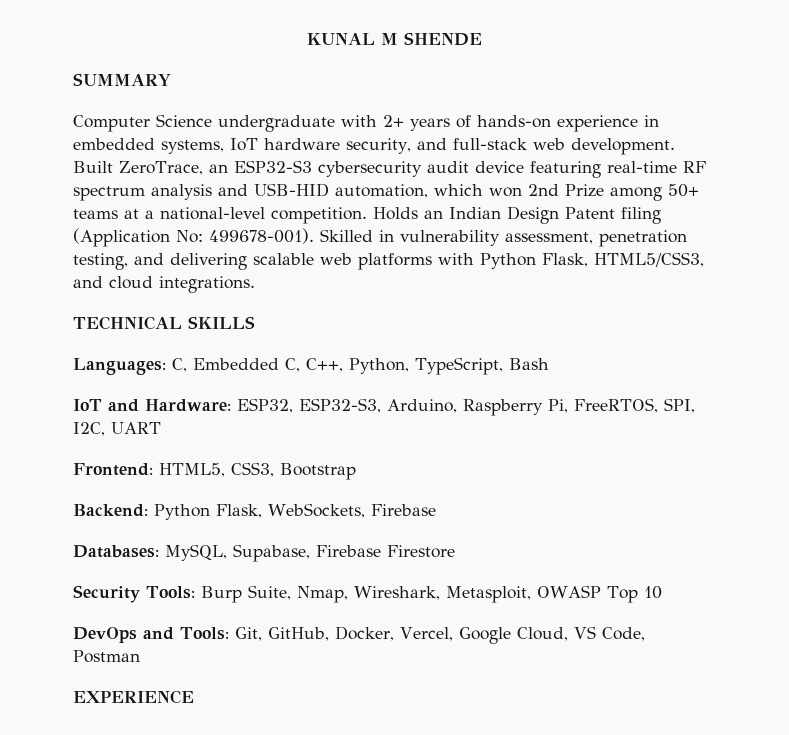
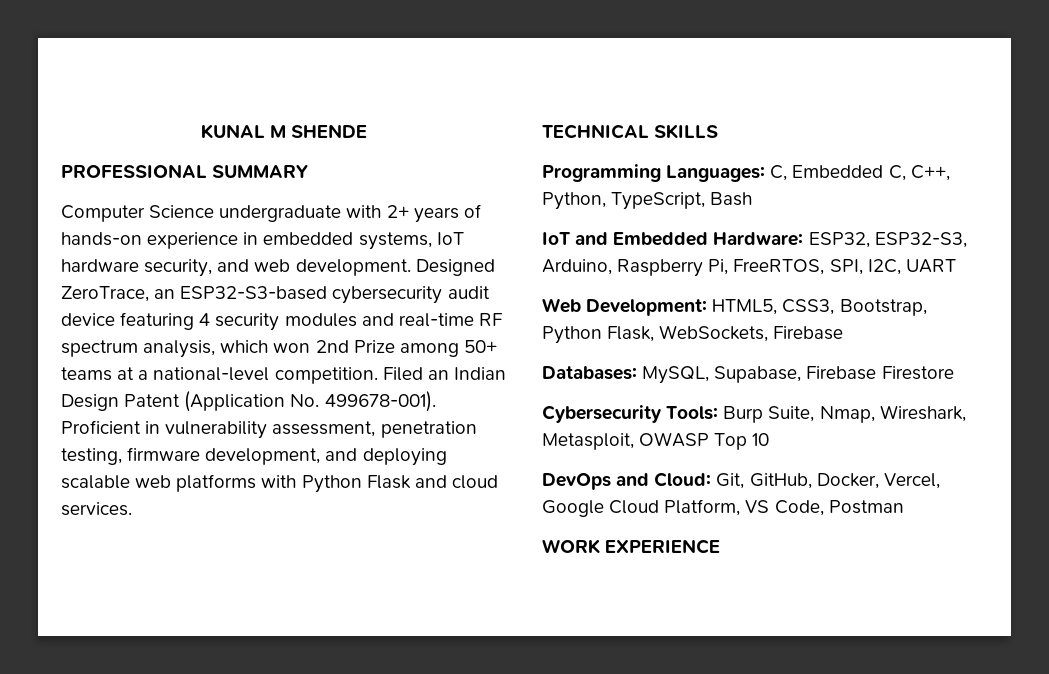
(482, 39) none -> [61,164,207,178] PROFESSIONAL
[452,138,527,150] full-stack -> (250, 265) none
[73,161,113,173] Built -> [415,259,495,276] Designed
[233,160,312,173] ESP32-S3 -> [180,286,328,300] ESP32-S3-based
[606,161,706,173] [73,183,428,201] real-time RF spectrum analysis and USB-HID automation, -> [199,313,503,331] [61,340,216,358] 4 security modules and real-time RF spectrum analysis,
[373,207,418,220] Holds -> [382,367,423,381] Filed
[621,207,661,224] [73,228,373,247] filing (Application No: 499678-001). Skilled -> [184,391,436,412] [61,420,141,434] (Application No. 499678-001). Proficient
[134,253,247,270] and delivering -> [127,447,447,466] firmware development, and deploying
[542,252,704,267] Flask, HTML5/CSS3, -> [366,475,411,489] Flask
[159,276,255,293] integrations. -> [61,502,132,516] services.
(255, 322) none -> [542,164,661,182] Programming
(139, 405) none -> [613,232,709,246] Embedded
[73,462,356,480] [73,504,148,517] Frontend: HTML5, CSS3, Bootstrap // Backend: -> [542,298,927,316] Web Development: HTML5, CSS3, Bootstrap,
[73,585,140,603] Security -> [542,405,661,423] Cybersecurity
[180,627,229,640] Tools: -> [654,472,712,487] Cloud:
[516,627,568,641] Cloud, -> [609,499,741,516] Cloud Platform,
(140, 656) none -> [542,539,600,554] WORK

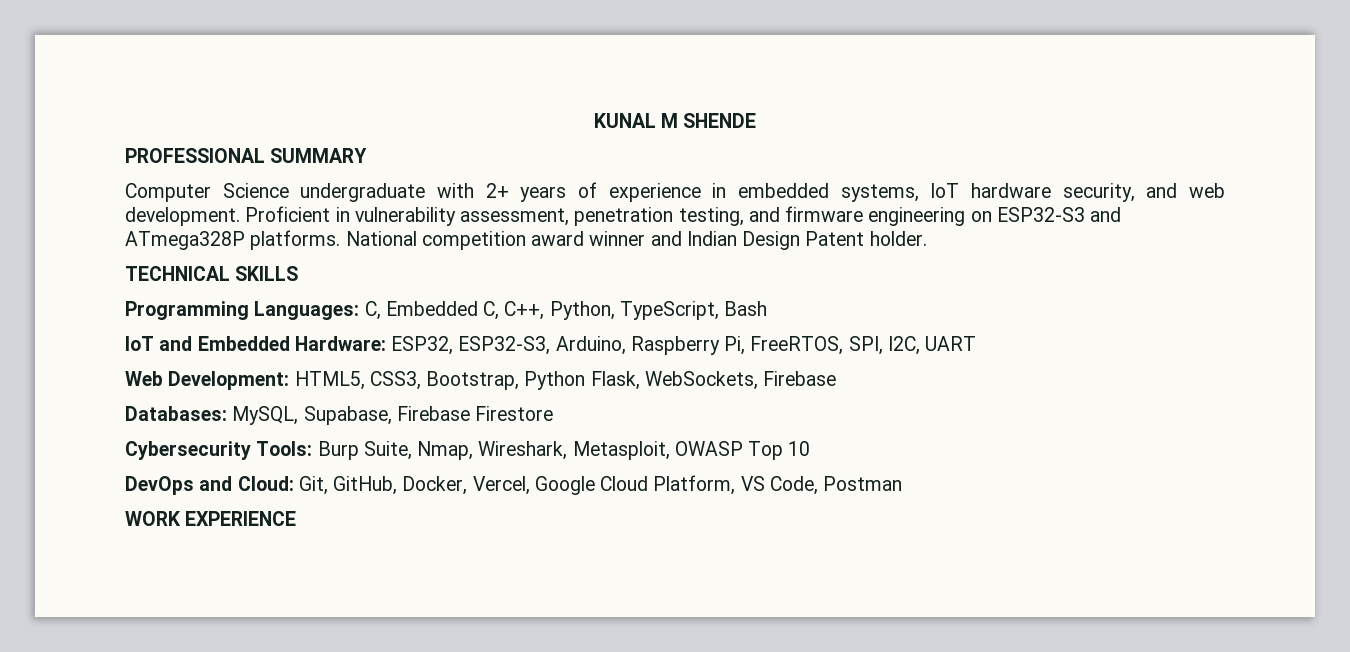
[61,232,142,246] hands-on -> (598, 190) none
[415,259,495,276] [61,286,490,304] [61,312,503,331] [61,340,497,358] [61,367,506,384] [61,391,436,412] Designed ZeroTrace, an ESP32-S3-based cybersecurity audit device featuring 4 security modules and real-time RF spectrum analysis, which won 2nd Prize among 50+ teams at a national-level competition. Filed an Indian Design Patent (Application No. 499678-001). -> (240, 216) none
[127,447,447,466] [61,474,498,493] [61,502,132,516] firmware development, and deploying scalable web platforms with Python Flask and cloud services. -> [748,206,1122,226] [125,230,927,250] and firmware engineering on ESP32-S3 and ATmega328P platforms. National competition award winner and Indian Design Patent holder.

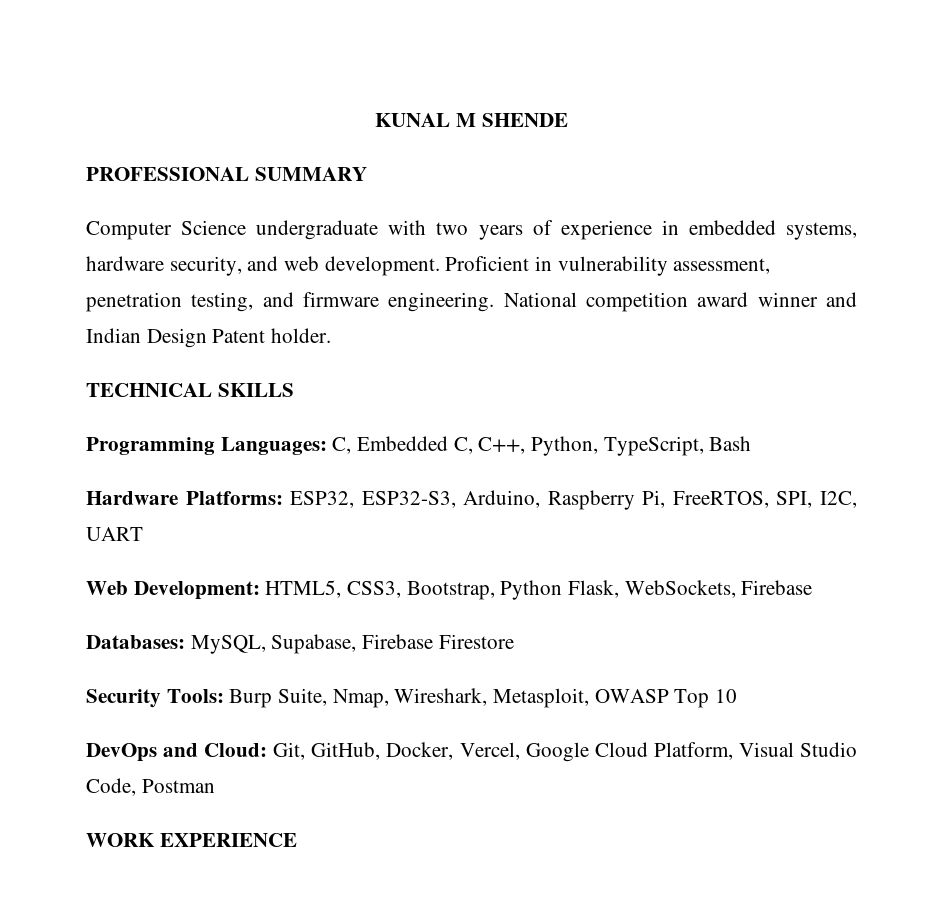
[485,183,509,198] 2+ -> [436,222,469,235] two
[930,183,960,198] IoT -> (858, 231) none
[868,207,1122,226] [125,230,341,250] engineering on ESP32-S3 and ATmega328P platforms. -> [388,292,495,312] engineering.
[125,336,386,351] IoT and Embedded Hardware: -> [86,491,283,505] Hardware Platforms:
[125,441,251,460] Cybersecurity -> [86,689,161,708] Security
[740,476,765,491] VS -> [738,742,857,757] Visual Studio

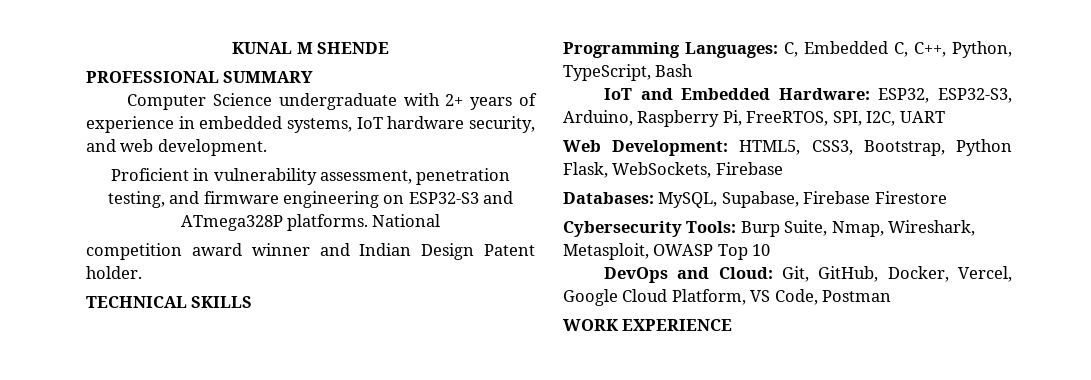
[436,222,469,235] two -> [445,94,464,106] 2+
(858, 231) none -> [356,117,383,129] IoT
(440, 266) none -> (267, 147) //
[388,292,495,312] engineering. -> [283,191,514,208] [180,214,368,231] engineering on ESP32-S3 and ATmega328P platforms.
(577, 299) none -> (441, 220) //
[86,491,283,505] Hardware Platforms: -> [604,88,870,100] IoT and Embedded Hardware:
[86,689,161,708] Security -> [563,221,682,237] Cybersecurity
[738,742,857,757] Visual Studio -> [750,290,771,302] VS

